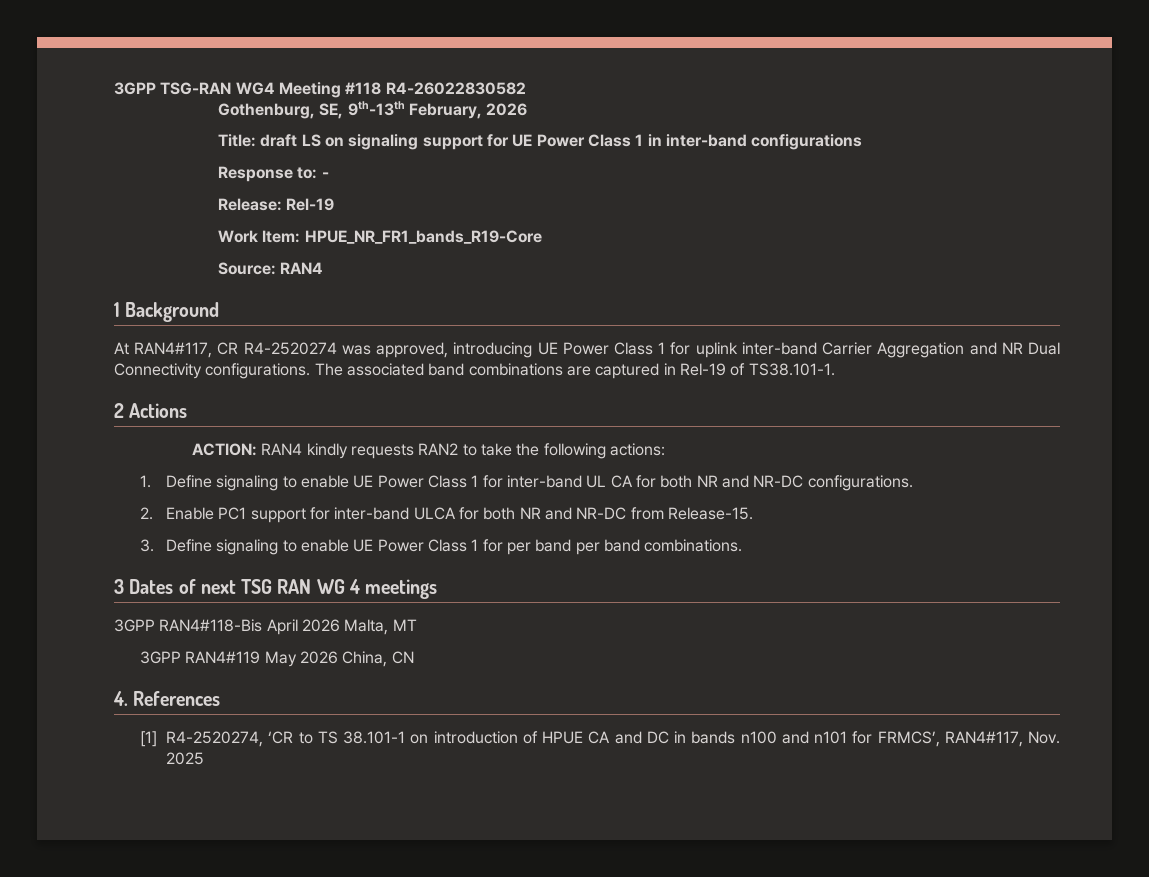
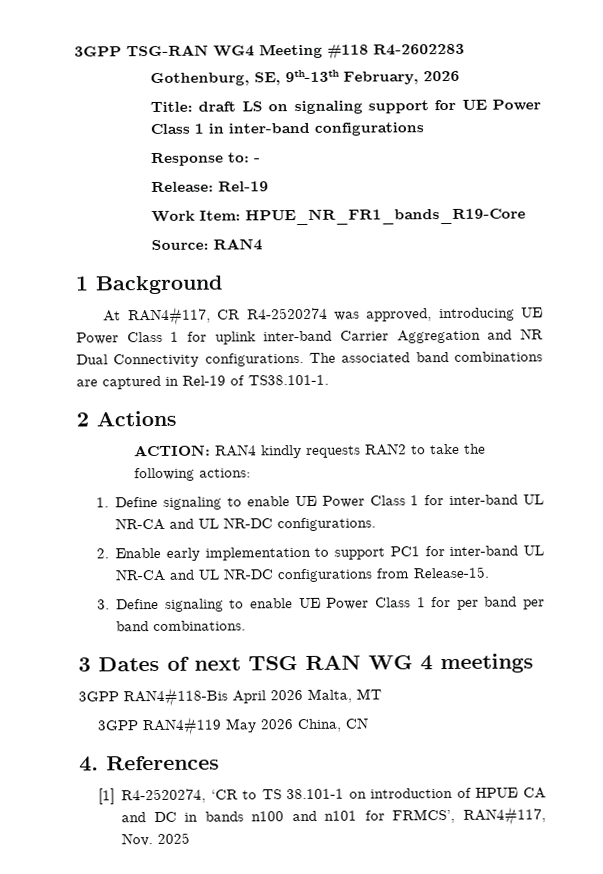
[385,82,526,95] R4-26022830582 -> [373,43,465,56] R4-2602283
[610,475,749,488] CA for both NR and -> [115,517,220,531] NR-CA and UL
[218,507,627,523] PC1 support for inter-band ULCA for both NR and NR-DC -> [165,545,544,561] [115,568,373,583] early implementation to support PC1 for inter-band UL NR-CA and UL NR-DC configurations

